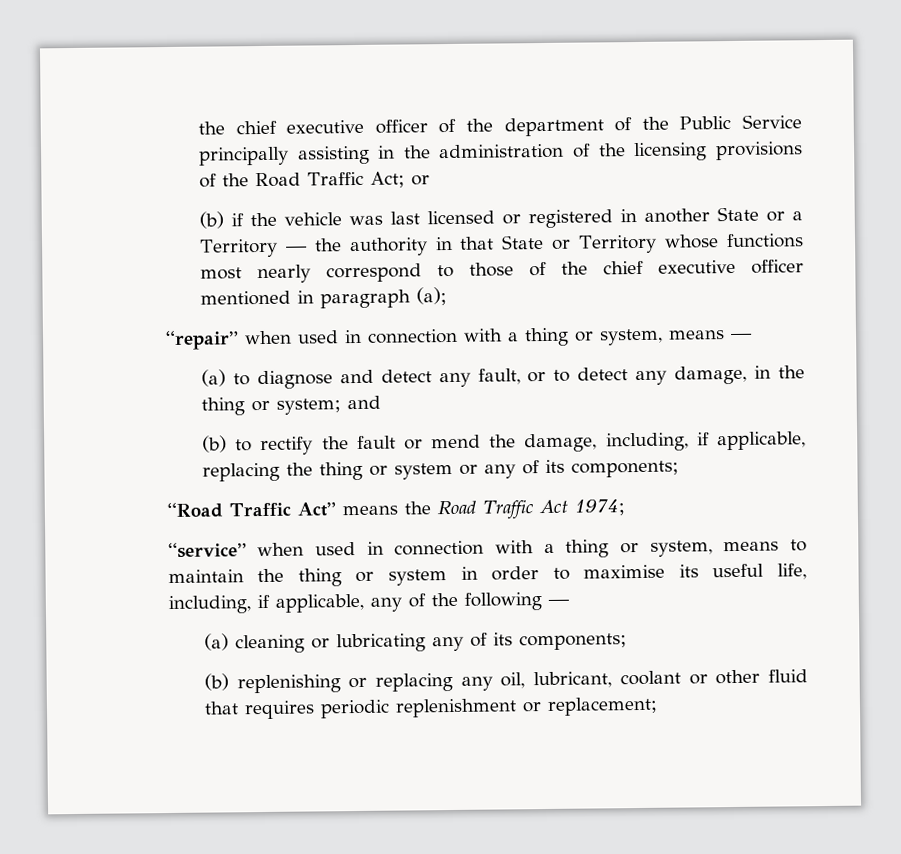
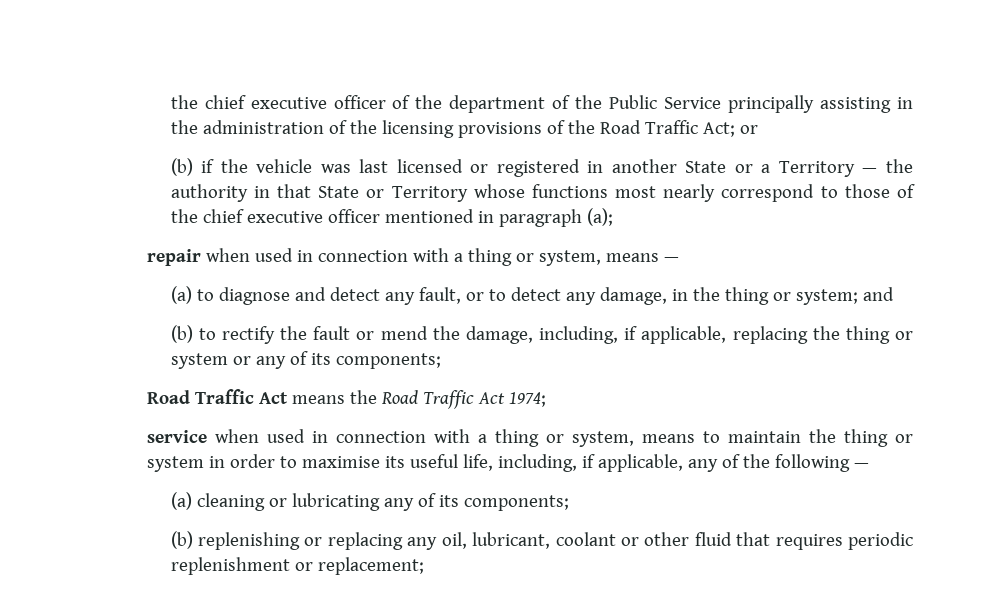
[164,330,239,351] “repair” -> [147,249,202,266] repair
[166,502,336,519] “Road Traffic Act” -> [147,389,289,404] Road Traffic Act
[167,542,247,559] “service” -> [147,430,208,443] service

